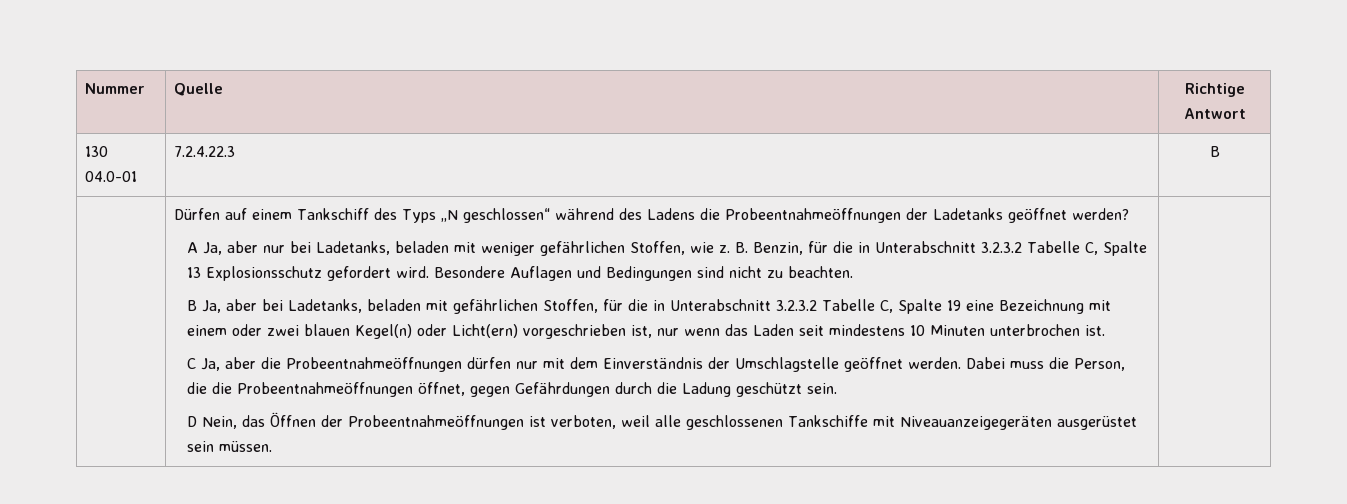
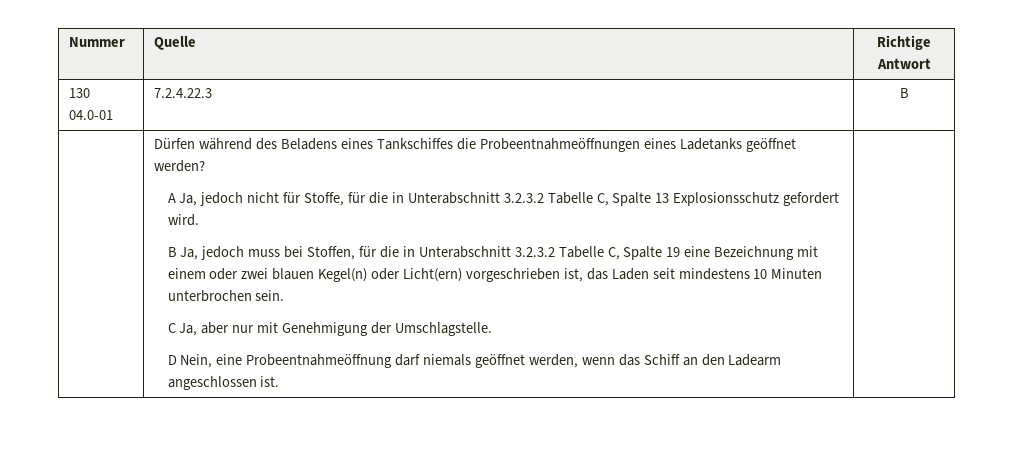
[225,208,929,223] auf einem Tankschiff des Typs „N geschlossen“ während des Ladens die Probeentnahmeöffnungen der -> [199,138,676,152] während des Beladens eines Tankschiffes die Probeentnahmeöffnungen eines
[227,241,804,256] aber nur bei Ladetanks, beladen mit weniger gefährlichen Stoffen, wie z. B. Benzin, -> [200,192,345,206] jedoch nicht für Stoffe,
[434,266,854,281] [187,299,539,314] Besondere Auflagen und Bedingungen sind nicht zu beachten. // B Ja, aber bei Ladetanks, beladen mit gefährlichen -> [167,246,304,260] // B Ja, jedoch muss bei
[657,328,721,336] nur wenn -> (583, 275) none
[1085,325,1106,336] ist. -> [255,290,285,301] sein.
[261,357,1126,372] [187,382,838,397] [187,412,1138,430] [187,441,273,452] die Probeentnahmeöffnungen dürfen nur mit dem Einverständnis der Umschlagstelle geöffnet werden. Dabei muss die Person, die die Probeentnahmeöffnungen öffnet, gegen Gefährdungen durch die Ladung geschützt sein. // D Nein, das Öffnen der Probeentnahmeöffnungen ist verboten, weil alle geschlossenen Tankschiffe mit Niveauanzeigegeräten ausgerüstet sein müssen. -> [232,322,492,336] [167,354,782,368] [167,376,280,390] nur mit Genehmigung der Umschlagstelle. // D Nein, eine Probeentnahmeöffnung darf niemals geöffnet werden, wenn das Schiff an den Ladearm angeschlossen ist.

